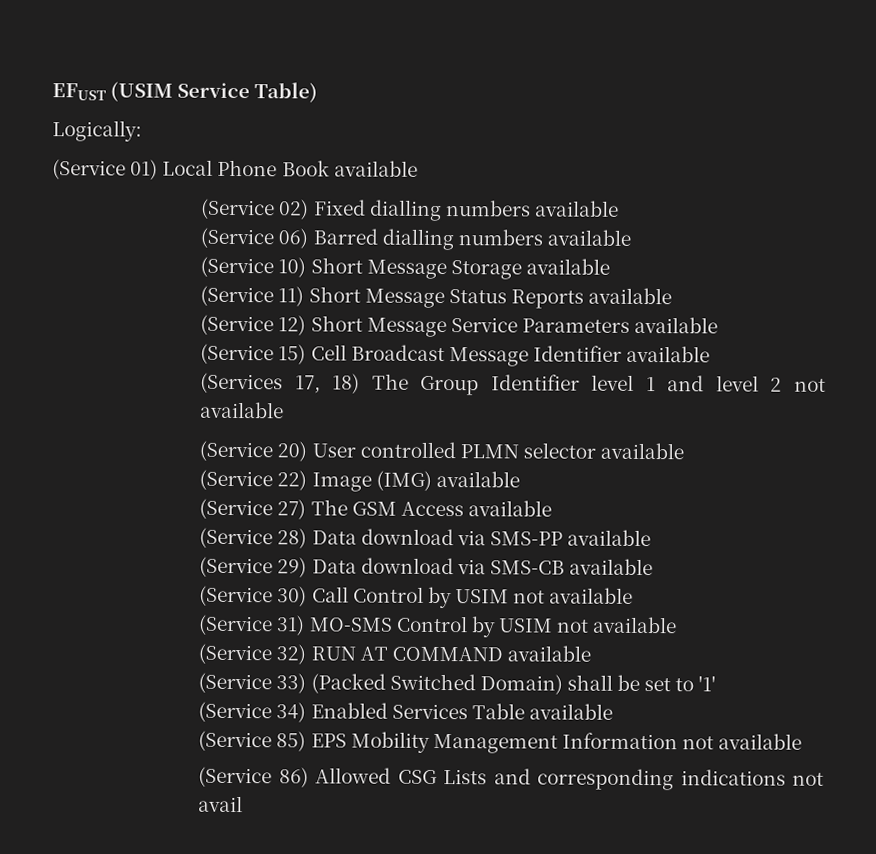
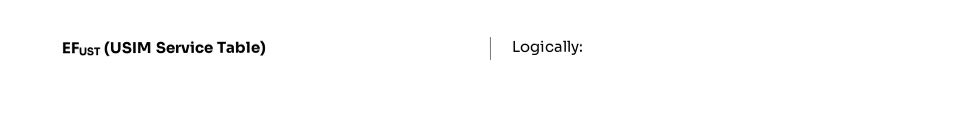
[52,159,418,180] [201,198,619,222] [200,227,631,251] [200,256,610,280] [200,285,673,309] [200,314,719,338] [200,343,711,367] [200,372,827,396] [200,401,285,419] [199,440,685,462] [199,469,520,492] [199,498,552,520] [199,527,652,549] [199,556,654,578] [199,585,634,609] [198,614,678,638] [198,643,591,665] [198,672,717,695] [198,701,613,723] [198,730,803,754] [198,766,824,791] [198,795,244,813] // (Service 01) Local Phone Book available // (Service 02) Fixed dialling numbers available // (Service 06) Barred dialling numbers available // (Service 10) Short Message Storage available // (Service 11) Short Message Status Reports available // (Service 12) Short Message Service Parameters available // (Service 15) Cell Broadcast Message Identifier available // (Services 17, 18) The Group Identifier level 1 and level 2 not available // (Service 20) User controlled PLMN selector available // (Service 22) Image (IMG) available // (Service 27) The GSM Access available // (Service 28) Data download via SMS-PP available // (Service 29) Data download via SMS-CB available // (Service 30) Call Control by USIM not available // (Service 31) MO-SMS Control by USIM not available // (Service 32) RUN AT COMMAND available // (Service 33) (Packed Switched Domain) shall be set to '1' // (Service 34) Enabled Services Table available // (Service 85) EPS Mobility Management Information not available // (Service 86) Allowed CSG Lists and corresponding indications not avail -> (583, 47) none

